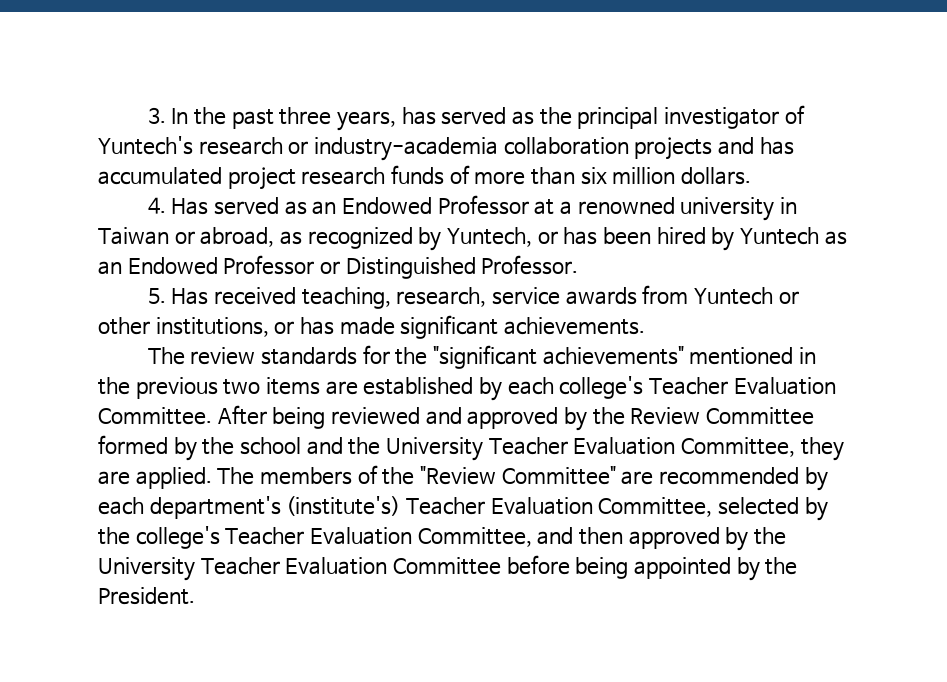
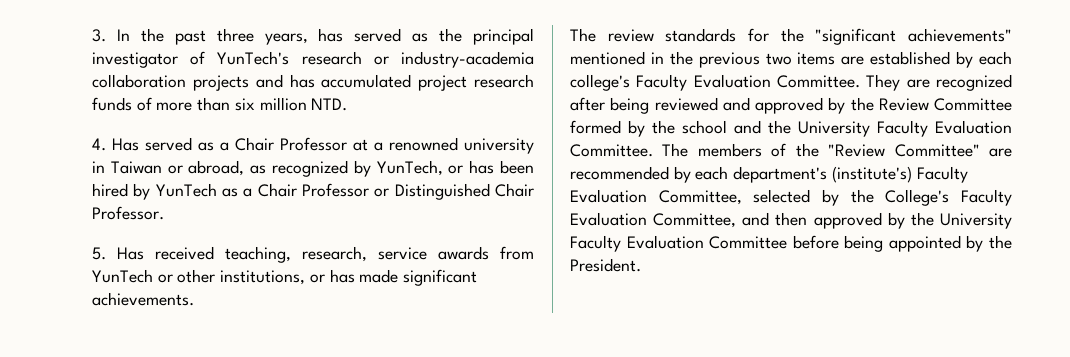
[98,136,193,155] Yuntech's -> [217,51,290,65] YunTech's
[680,167,751,185] dollars. -> [311,98,348,111] NTD.
[312,197,432,215] an Endowed -> [220,137,274,151] a Chair
[446,227,532,247] Yuntech, -> [376,160,443,176] YunTech,
[739,227,847,245] [98,257,218,275] Yuntech as an Endowed -> [155,183,297,197] YunTech as a Chair
(476, 268) none -> [494,183,534,197] Chair
[693,287,773,305] Yuntech -> [92,269,153,283] YunTech
[648,377,836,395] [98,405,267,425] Teacher Evaluation Committee. After -> [636,74,1012,91] [570,97,605,111] Faculty Evaluation Committee. They are recognized after
[488,437,844,461] [98,467,212,489] Teacher Evaluation Committee, they are applied. -> [877,120,1012,137] [570,144,653,157] Faculty Evaluation Committee.
[406,497,486,515] Teacher -> [916,166,968,183] Faculty
[135,526,305,549] college's Teacher -> [885,189,1012,206] College's Faculty
[200,557,280,575] Teacher -> [570,235,621,252] Faculty

